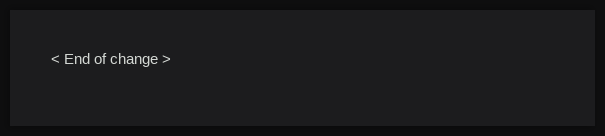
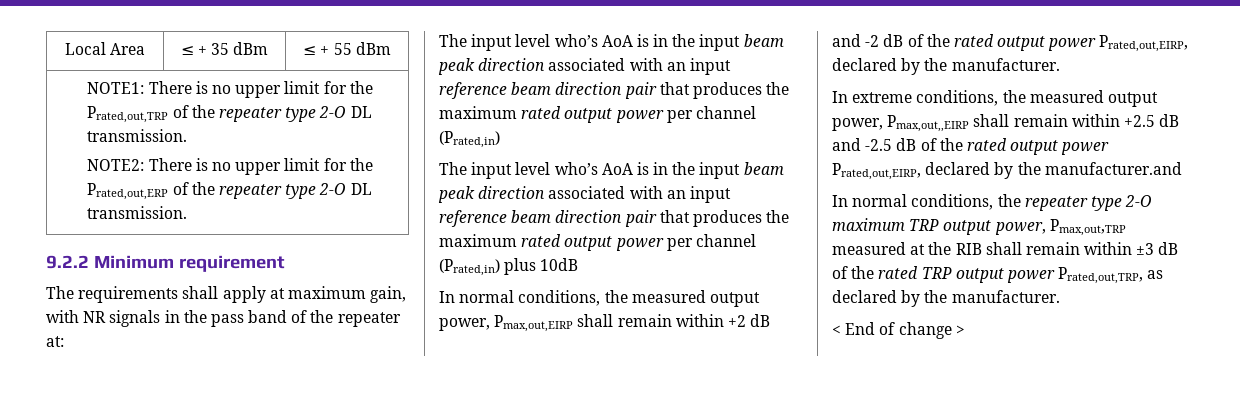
(51, 59) none -> [64,42,146,55] [180,42,269,55] [303,42,391,55] [87,81,373,98] [87,105,372,123] [87,129,188,142] [87,158,373,175] [87,182,372,200] [87,206,188,219] [46,255,285,272] [46,286,407,303] [46,310,401,327] [46,336,64,347] [439,34,784,51] [438,58,731,75] [439,82,790,99] [439,106,756,123] [439,131,500,148] [439,162,784,179] [438,186,731,203] [439,210,790,227] [439,234,756,251] [439,258,579,276] [439,290,760,307] [439,314,771,332] [832,34,1189,52] [832,58,1060,75] [832,90,1158,107] [832,114,1180,132] [832,138,1110,155] [832,162,1182,180] [832,194,1153,211] [832,218,1126,236] [832,242,1179,255] [832,266,1164,284] [832,290,1060,307] Local Area | ≤ + 35 dBm | ≤ + 55 dBm // NOTE1: There is no upper limit for the Prated,out,TRP of the repeater type 2-O DL transmission. // NOTE2: There is no upper limit for the Prated,out,ERP of the repeater type 2-O DL transmission. // 9.2.2 Minimum requirement // The requirements shall apply at maximum gain, with NR signals in the pass band of the repeater at: // The input level who’s AoA is in the input beam peak direction associated with an input reference beam direction pair that produces the maximum rated output power per channel (Prated,in) // The input level who’s AoA is in the input beam peak direction associated with an input reference beam direction pair that produces the maximum rated output power per channel (Prated,in) plus 10dB // In normal conditions, the measured output power, Pmax,out,EIRP shall remain within +2 dB and -2 dB of the rated output power Prated,out,EIRP, declared by the manufacturer. // In extreme conditions, the measured output power, Pmax,out,,EIRP shall remain within +2.5 dB and -2.5 dB of the rated output power Prated,out,EIRP, declared by the manufacturer.and // In normal conditions, the repeater type 2-O maximum TRP output power, Pmax,out,TRP measured at the RIB shall remain within ±3 dB of the rated TRP output power Prated,out,TRP, as declared by the manufacturer. //

